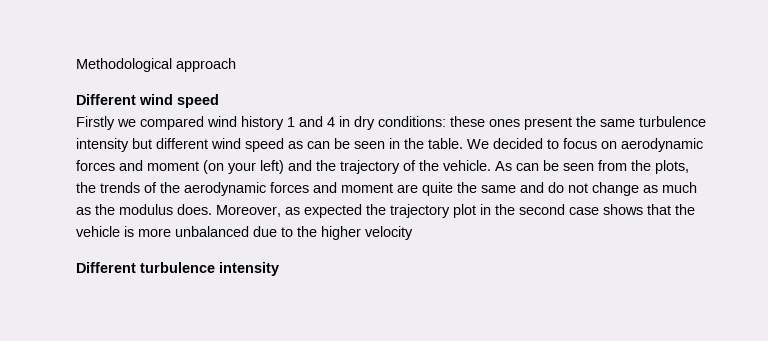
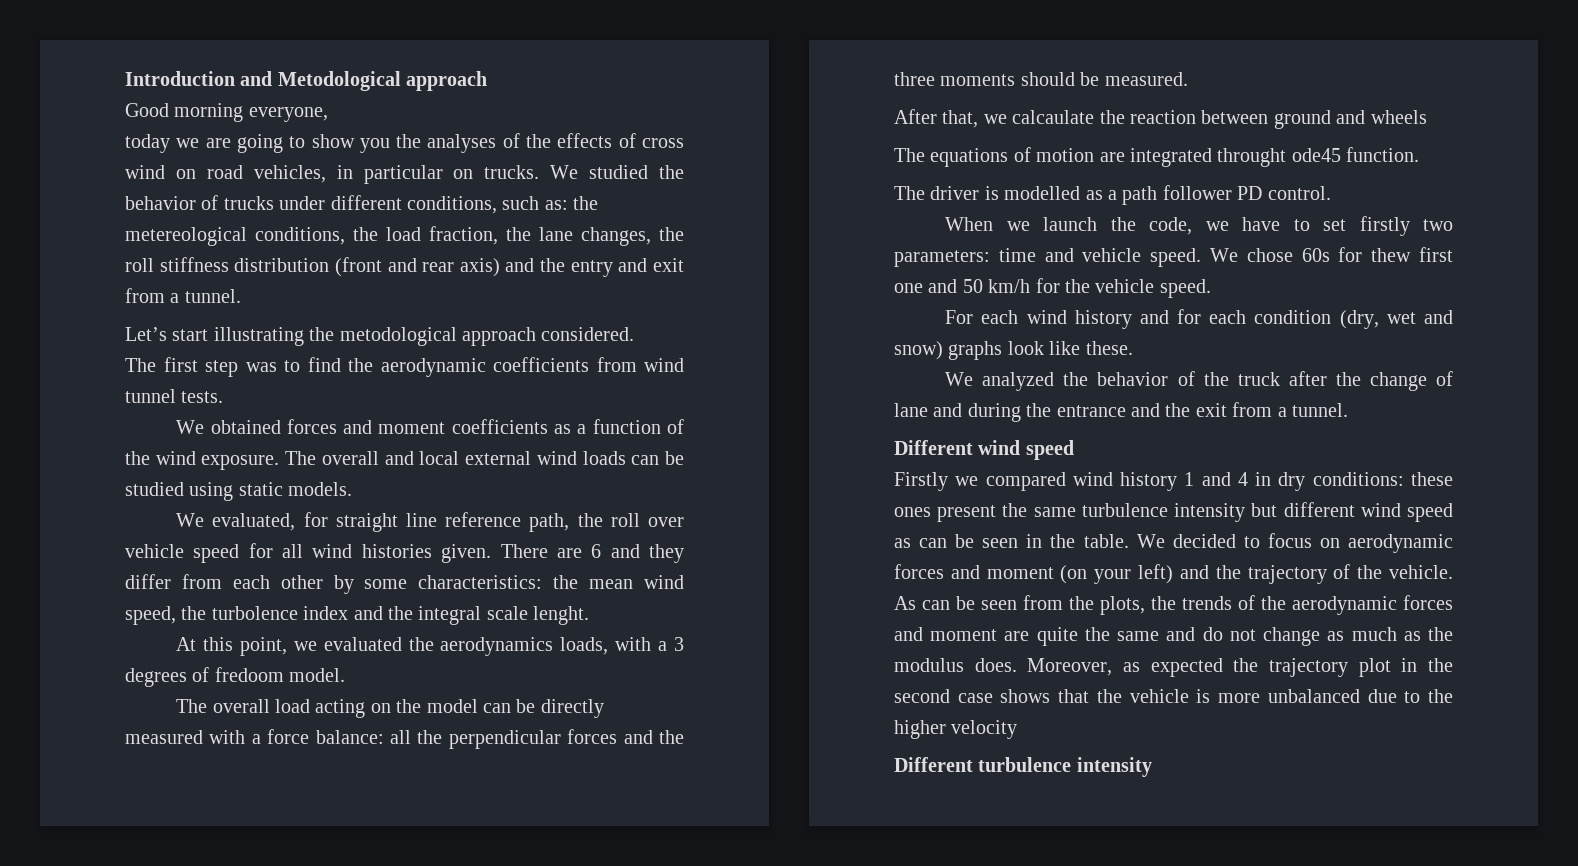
[76,58,236,72] Methodological approach -> [125,71,488,91] [125,103,328,122] [125,133,684,153] [125,165,684,184] [125,195,599,214] [125,226,684,246] [125,257,684,277] [125,288,241,303] [125,327,635,346] [125,357,684,377] [125,389,224,403] [176,419,684,434] [125,451,685,470] [125,482,353,501] [176,512,684,532] [125,543,685,563] [125,574,685,594] [125,606,590,625] [176,637,685,656] [125,667,346,687] [176,699,604,718] [125,729,684,749] [894,72,1188,86] [894,109,1427,129] [894,147,1420,167] [894,185,1331,205] [945,216,1453,236] [894,247,1453,267] [894,278,1211,298] [945,309,1453,329] [894,341,1133,360] [945,371,1453,391] [894,402,1348,422] Introduction and Metodological approach // Good morning everyone, // today we are going to show you the analyses of the effects of cross wind on road vehicles, in particular on trucks. We studied the behavior of trucks under different conditions, such as: the metereological conditions, the load fraction, the lane changes, the roll stiffness distribution (front and rear axis) and the entry and exit from a tunnel. // Let’s start illustrating the metodological approach considered. // The first step was to find the aerodynamic coefficients from wind tunnel tests. // We obtained forces and moment coefficients as a function of the wind exposure. The overall and local external wind loads can be studied using static models. // We evaluated, for straight line reference path, the roll over vehicle speed for all wind histories given. There are 6 and they differ from each other by some characteristics: the mean wind speed, the turbolence index and the integral scale lenght. // At this point, we evaluated the aerodynamics loads, with a 3 degrees of fredoom model. // The overall load acting on the model can be directly measured with a force balance: all the perpendicular forces and the three moments should be measured. // After that, we calcaulate the reaction between ground and wheels // The equations of motion are integrated throught ode45 function. // The driver is modelled as a path follower PD control. // When we launch the code, we have to set firstly two parameters: time and vehicle speed. We chose 60s for thew first one and 50 km/h for the vehicle speed. // For each wind history and for each condition (dry, wet and snow) graphs look like these. // We analyzed the behavior of the truck after the change of lane and during the entrance and the exit from a tunnel.

